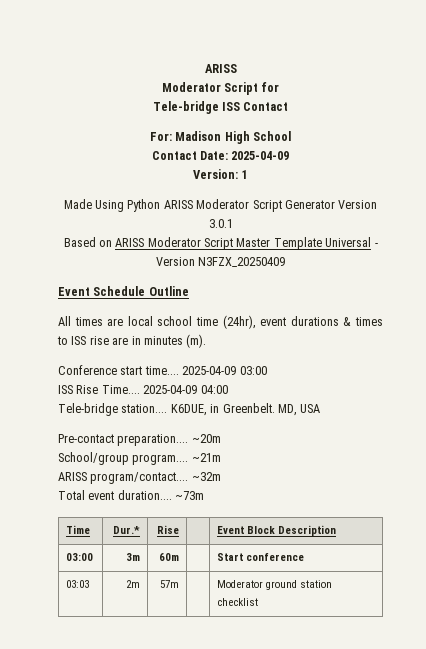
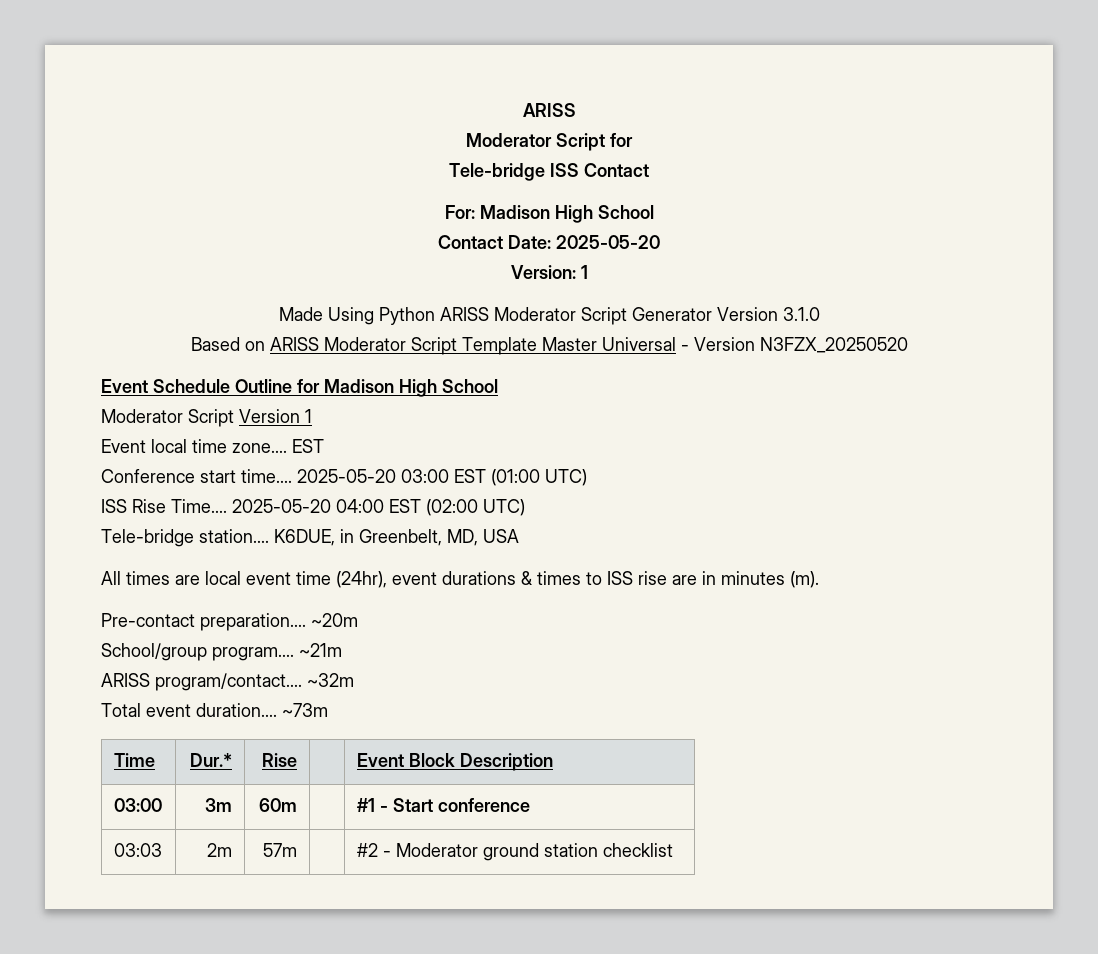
[231,151,290,160] 2025-04-09 -> [556,235,660,249] 2025-05-20
[208,219,233,228] 3.0.1 -> [782,307,820,321] 3.1.0
[236,237,322,250] Master Template -> [461,337,597,355] Template Master
[198,257,286,267] N3FZX_20250409 -> [759,337,908,353] N3FZX_20250520
(189, 291) none -> [297,379,498,397] [101,409,312,427] [101,439,324,453] [101,469,587,486] [101,499,525,516] [101,529,519,547] for Madison High School // Moderator Script Version 1 // Event local time zone.... EST // Conference start time.... 2025-05-20 03:00 EST (01:00 UTC) // ISS Rise Time.... 2025-05-20 04:00 EST (02:00 UTC) // Tele-bridge station.... K6DUE, in Greenbelt, MD, USA
[157,316,193,326] school -> [246,572,291,585] event
[58,365,267,375] [58,385,228,394] [58,403,321,416] // Conference start time.... 2025-04-09 03:00 // ISS Rise Time.... 2025-04-09 04:00 // Tele-bridge station.... K6DUE, in Greenbelt. MD, USA -> (819, 579) none
(179, 557) none -> [356,798,388,812] #1 -
(179, 584) none -> [356,843,391,857] #2 -

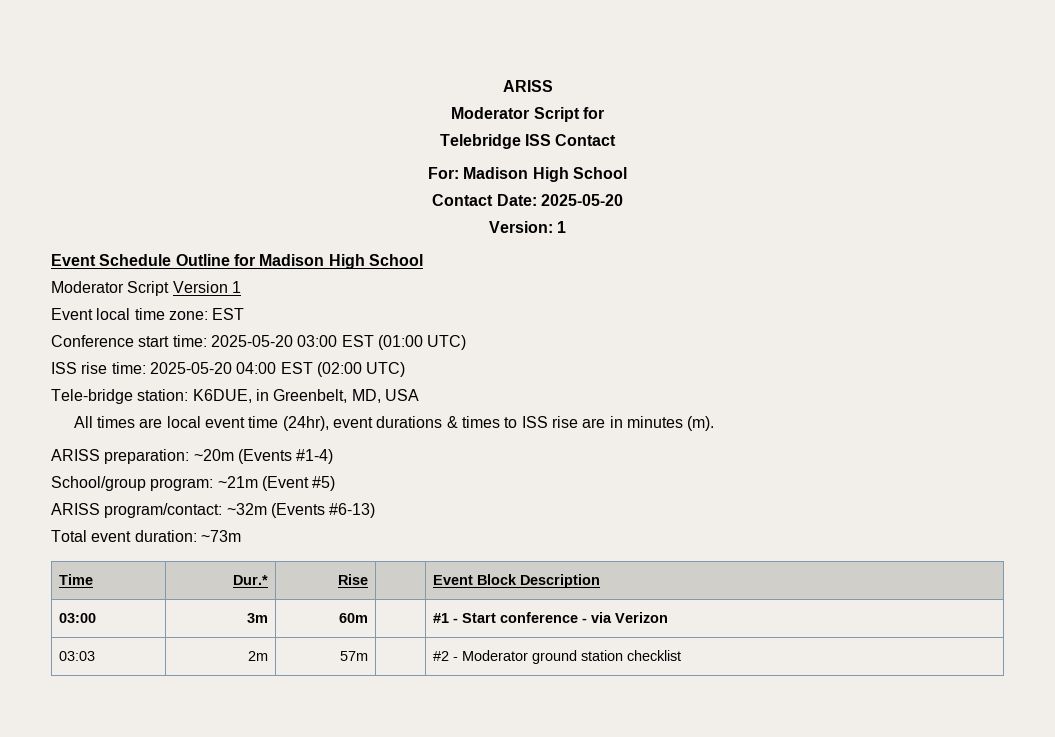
[449,163,545,181] Tele-bridge -> [439,134,521,149] Telebridge
[278,307,820,325] [190,337,908,355] // Made Using Python ARISS Moderator Script Generator Version 3.1.0 // Based on ARISS Moderator Script Template Master Universal - Version N3FZX_20250520 -> (567, 227) none
[232,443,287,453] zone.... -> [168,311,208,320] zone:
[241,469,292,483] time.... -> [172,335,207,347] time:
[132,499,227,513] Rise Time.... -> [81,362,146,374] rise time:
[199,529,269,543] station.... -> [137,389,189,401] station:
[101,613,306,631] Pre-contact preparation.... -> [51,449,190,464] ARISS preparation:
(358, 620) none -> [237,449,334,464] (Events #1-4)
[212,647,294,661] program.... -> [150,478,214,491] program:
[101,673,302,691] // ARISS program/contact.... -> [261,476,336,491] [51,503,223,518] (Event #5) // ARISS program/contact:
(354, 680) none -> [270,503,376,518] (Events #6-13)
[196,703,277,717] duration.... -> [134,530,197,542] duration:
(530, 805) none -> [581,612,668,623] - via Verizon

